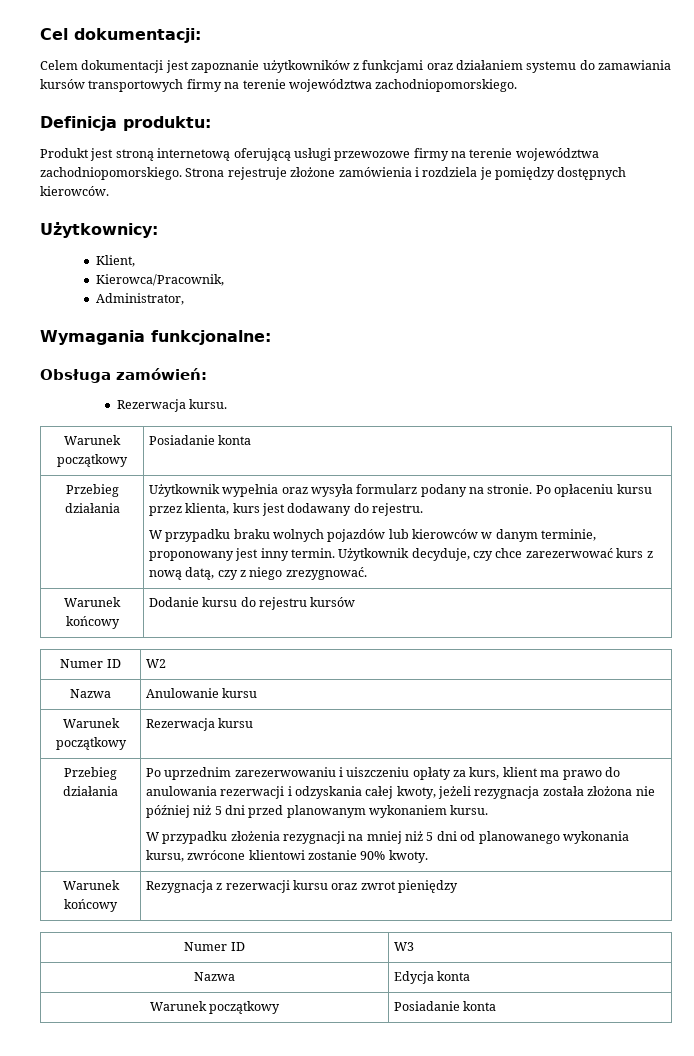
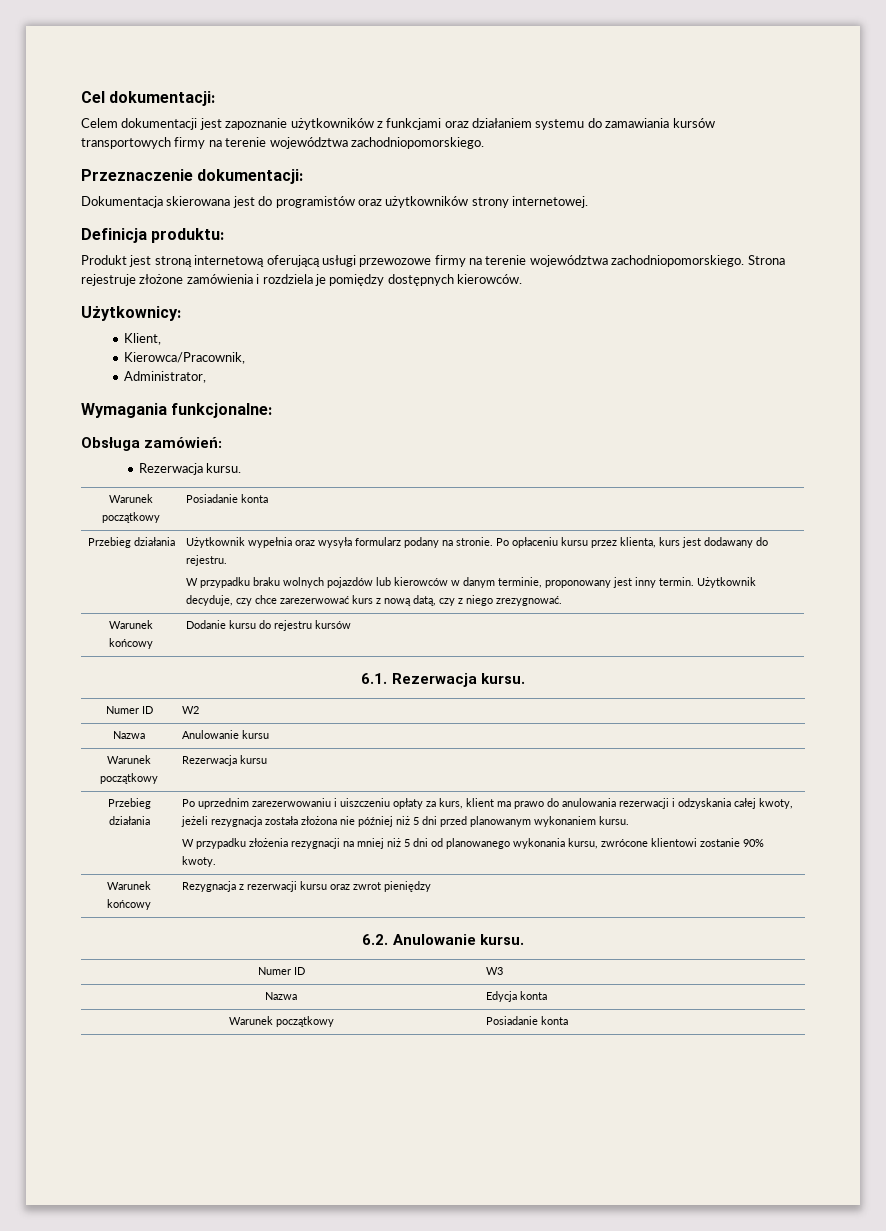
(518, 85) none -> [81,169,304,184] [81,196,588,208] // Przeznaczenie dokumentacji: // Dokumentacja skierowana jest do programistów oraz użytkowników strony internetowej.
(356, 602) none -> [361,673,525,687] // 6.1. Rezerwacja kursu.
(459, 886) none -> [362,934,524,945] // 6.2. Anulowanie kursu.

